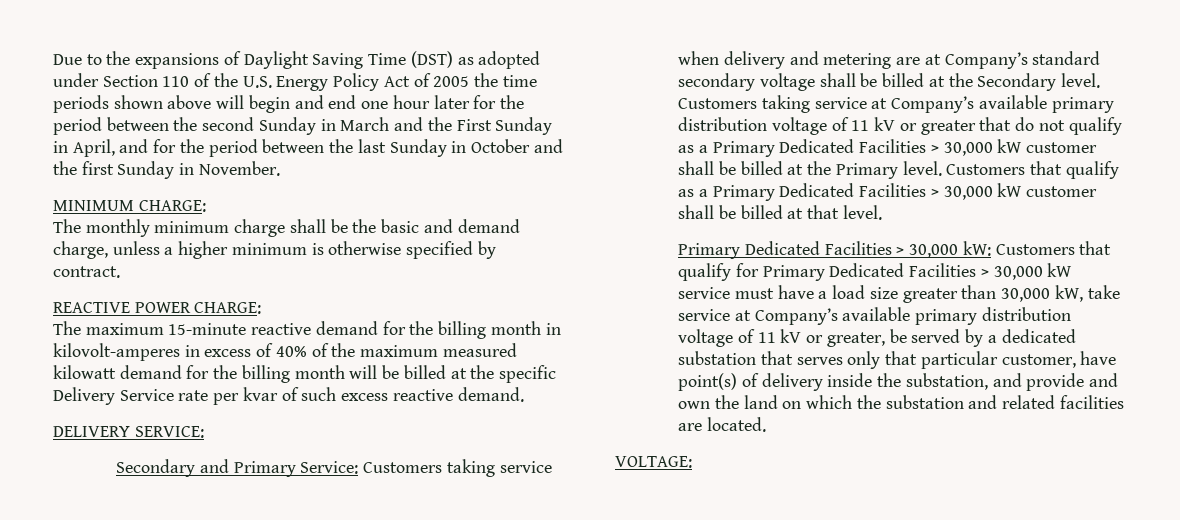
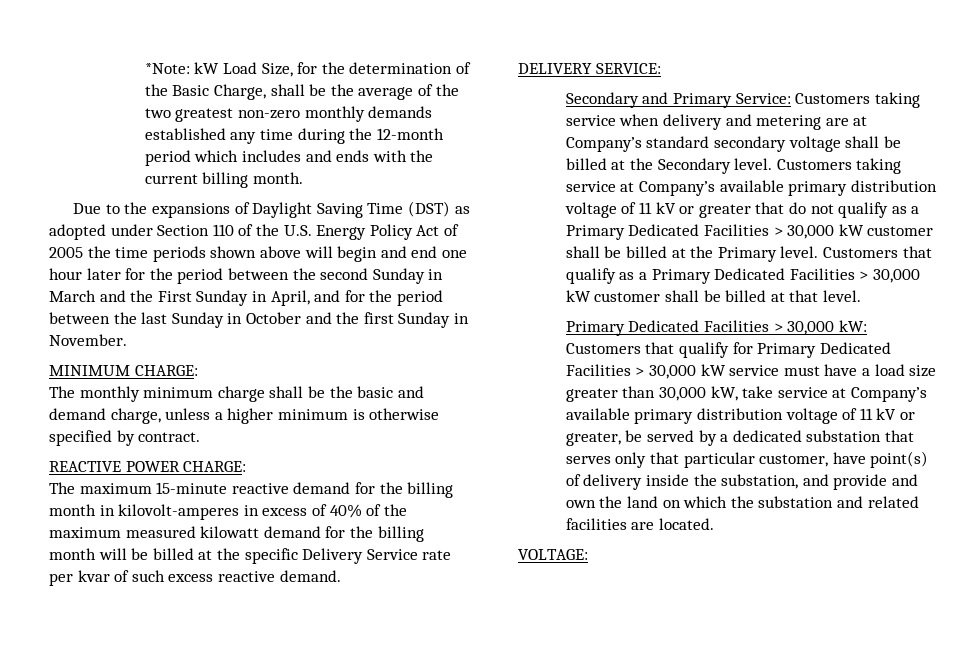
(53, 59) none -> [144,62,471,77] [144,84,459,100] [144,106,433,122] [144,128,444,144] [144,150,434,166] [144,172,303,188] *Note: kW Load Size, for the determination of the Basic Charge, shall be the average of the two greatest non-zero monthly demands established any time during the 12-month period which includes and ends with the current billing month. //

